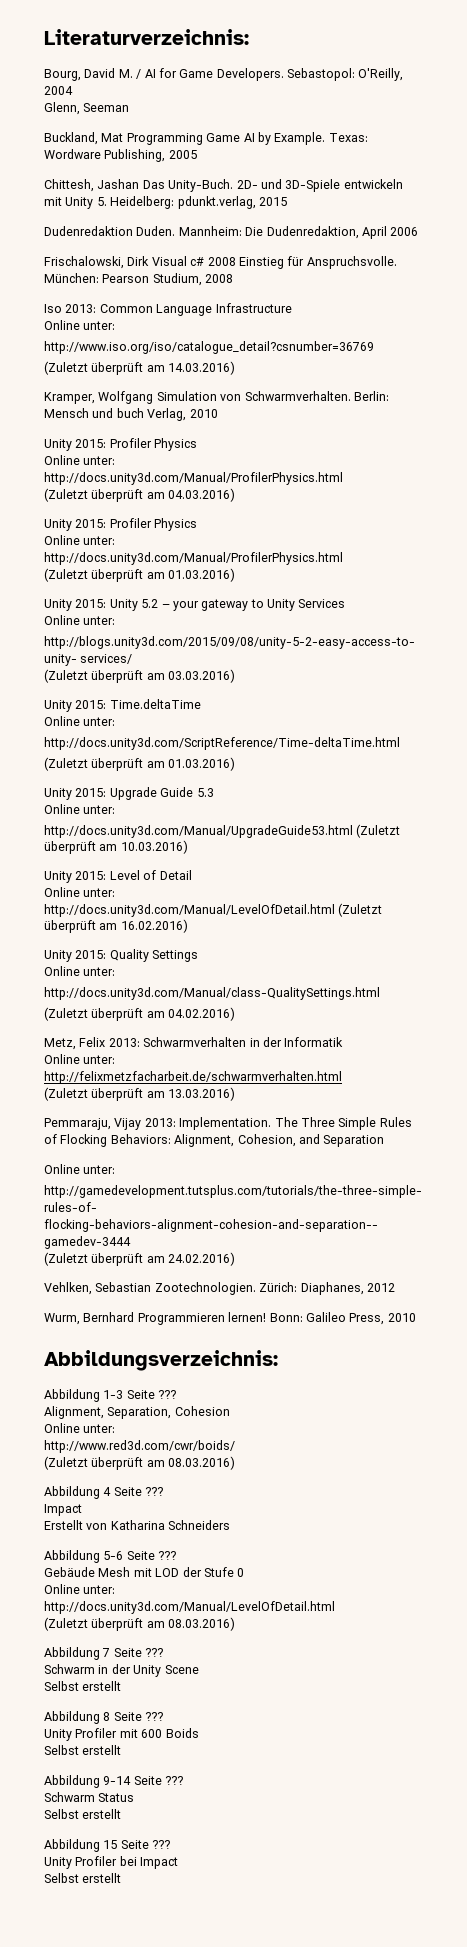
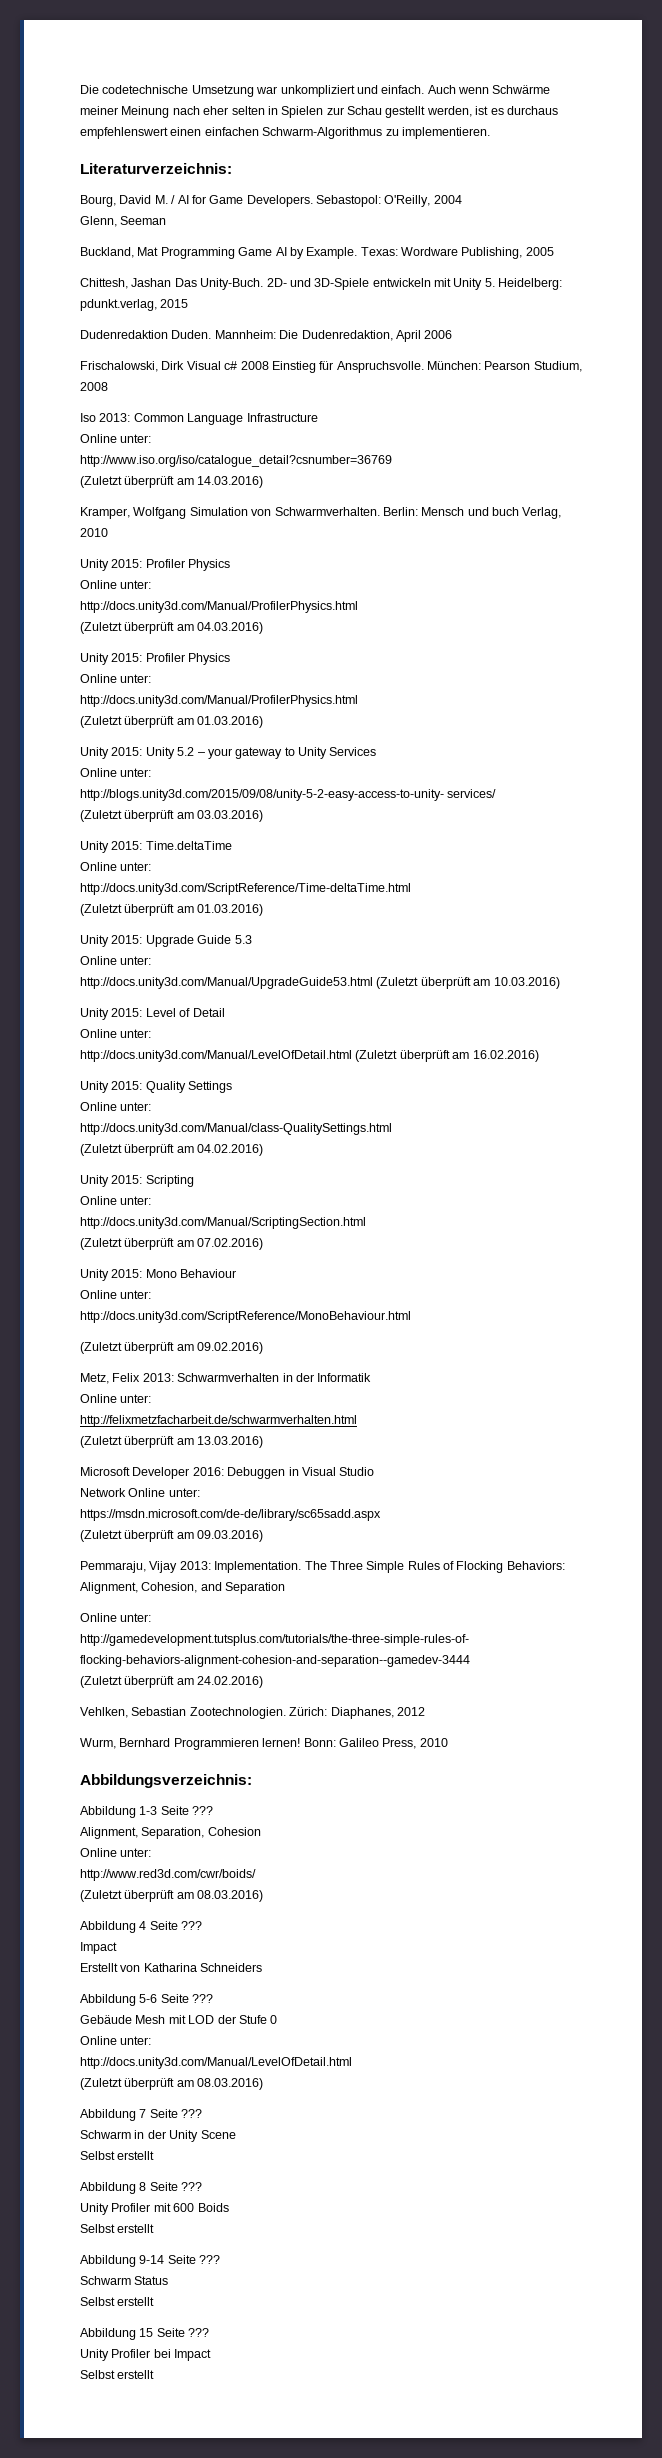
(44, 37) none -> [80,85,551,97] [80,106,558,118] [80,127,490,139] Die codetechnische Umsetzung war unkompliziert und einfach. Auch wenn Schwärme meiner Meinung nach eher selten in Spielen zur Schau gestellt werden, ist es durchaus empfehlenswert einen einfachen Schwarm-Algorithmus zu implementieren. //
(236, 1014) none -> [80,1175,194,1187] [80,1196,152,1205] [80,1217,366,1229] [80,1238,264,1250] [80,1269,237,1281] [80,1290,152,1299] [80,1311,411,1323] [80,1342,264,1354] // Unity 2015: Scripting // Online unter: // http://docs.unity3d.com/Manual/ScriptingSection.html // (Zuletzt überprüft am 07.02.2016) // Unity 2015: Mono Behaviour // Online unter: // http://docs.unity3d.com/ScriptReference/MonoBehaviour.html // (Zuletzt überprüft am 09.02.2016)
(236, 1094) none -> [80,1467,375,1479] [80,1488,200,1497] [80,1509,381,1521] [80,1530,264,1542] // Microsoft Developer 2016: Debuggen in Visual Studio // Network Online unter: // https://msdn.microsoft.com/de-de/library/sc65sadd.aspx // (Zuletzt überprüft am 09.03.2016)

